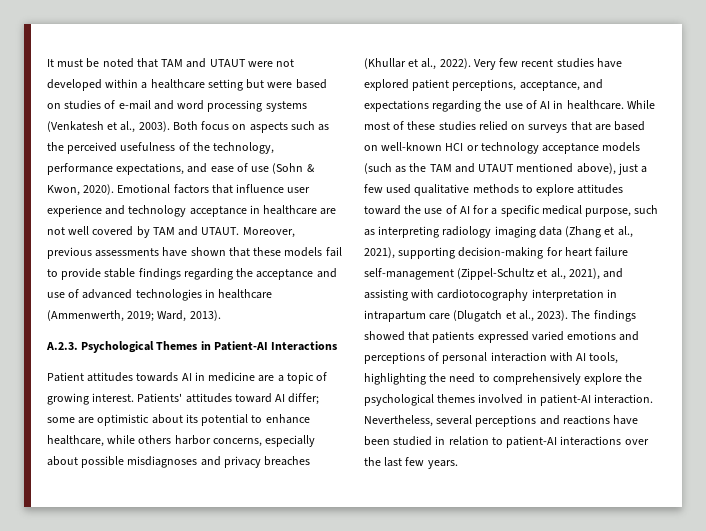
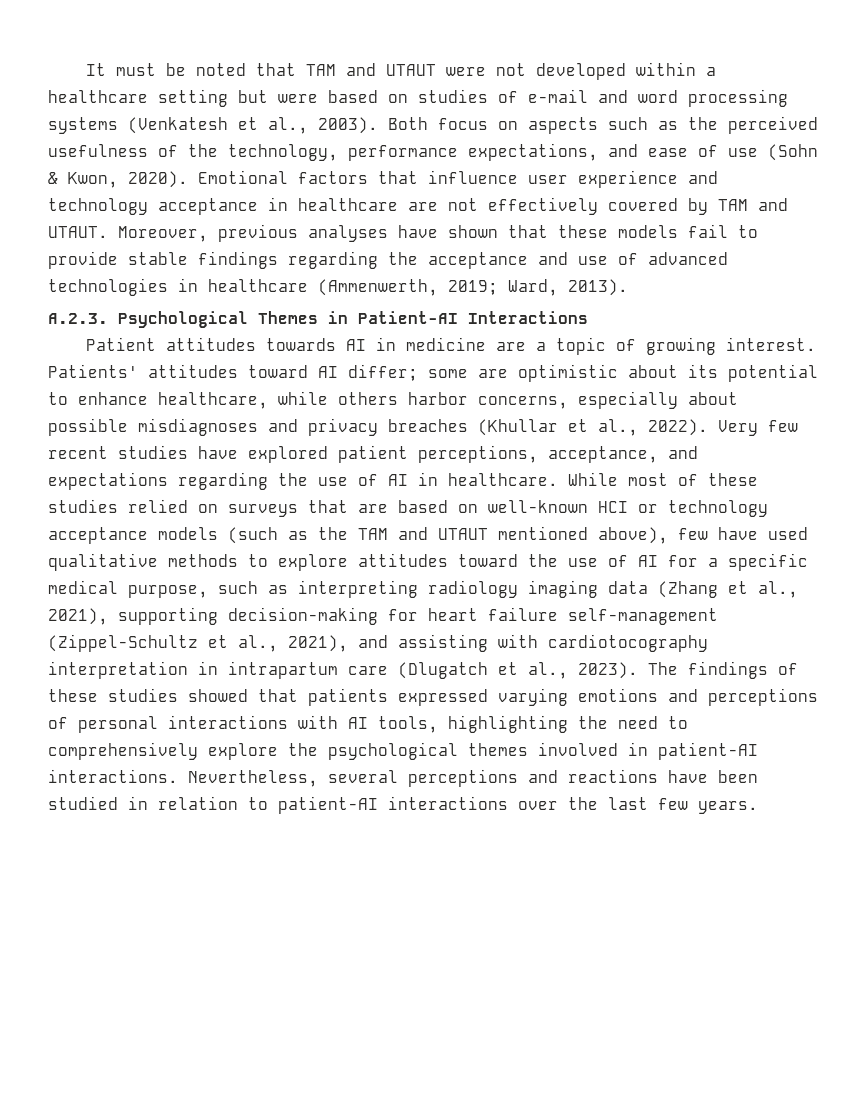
[68,226,90,235] well -> [488,197,598,215] effectively
[95,248,160,257] assessments -> [308,225,388,242] analyses
[617,163,648,175] [364,184,383,193] just a few -> [678,527,758,540] few have
(636, 316) none -> [778,663,798,675] [48,688,178,702] of these studies
[531,331,564,341] varied -> [498,688,568,706] varying
[490,352,547,362] interaction -> [168,715,288,729] interactions
[594,394,654,404] interaction. -> [48,769,178,783] interactions.

